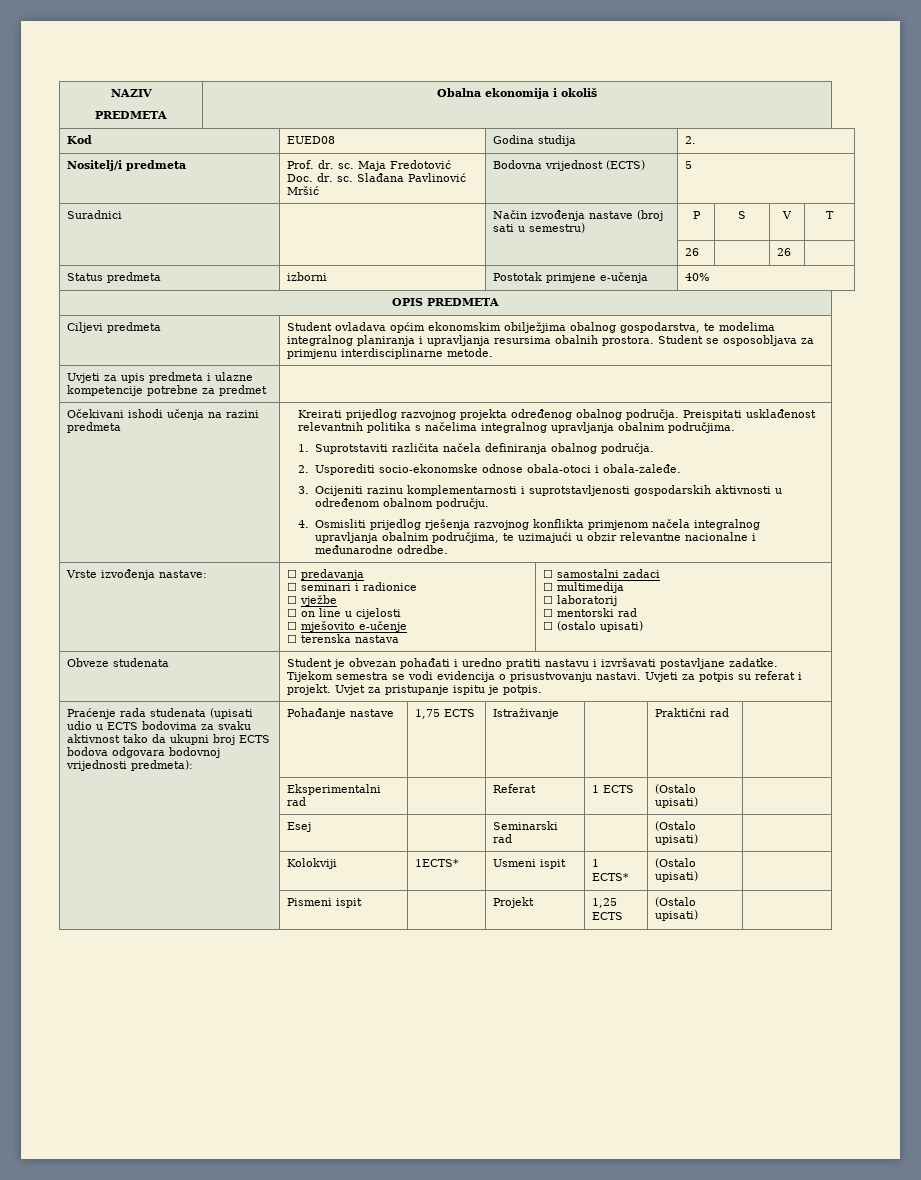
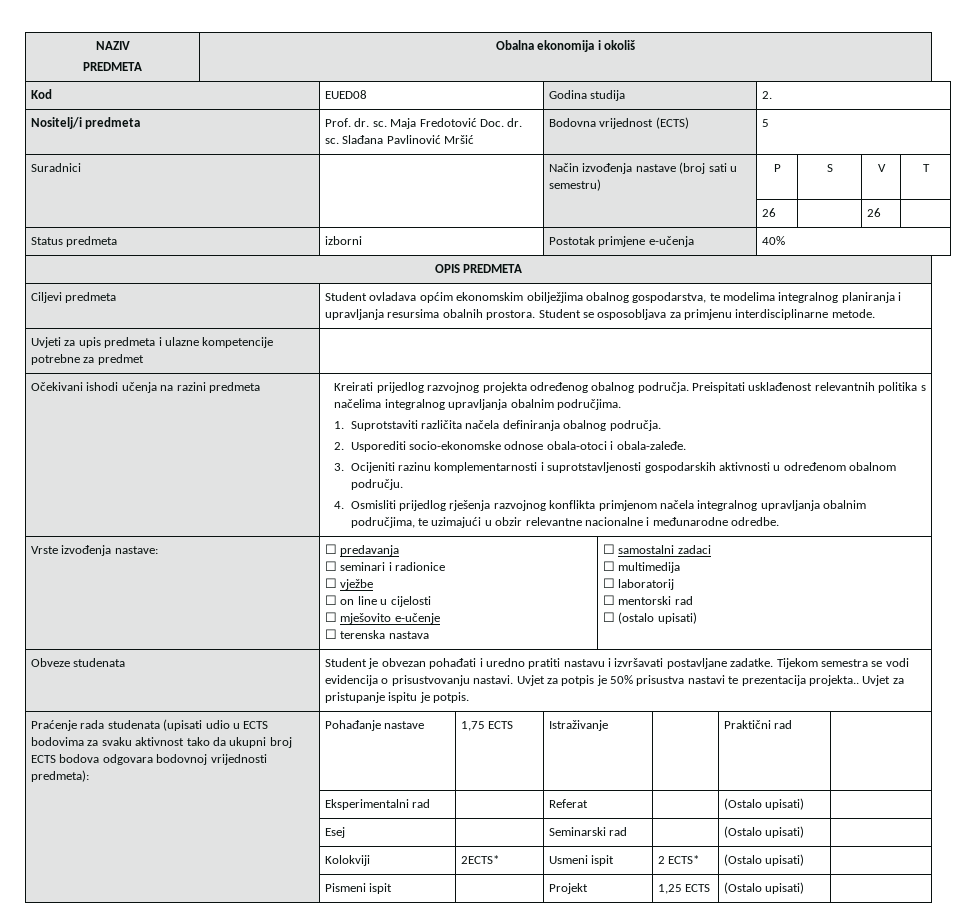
[645,672,679,682] Uvjeti -> [516,675,545,686] Uvjet
[738,671,803,680] [287,684,332,695] su referat i projekt. -> [596,675,859,686] je 50% prisustva nastavi te prezentacija projekta..
[592,785,635,793] 1 ECTS -> (589, 803) none
[415,859,460,867] 1ECTS* -> [461,855,500,864] 2ECTS*
[592,859,600,867] 1 -> [658,856,666,864] 2

